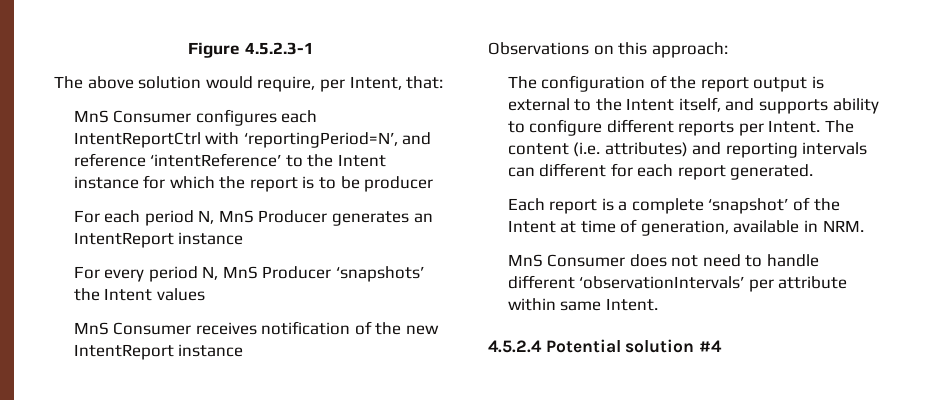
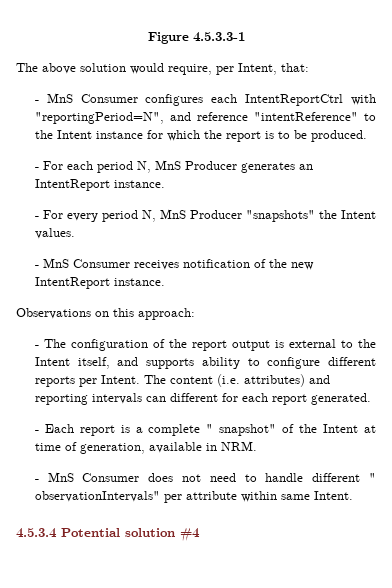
[244,42,314,55] 4.5.2.3-1 -> [192,32,245,42] 4.5.3.3-1
(444, 82) none -> [34,100,39,103] -
[243,132,398,148] ‘reportingPeriod=N’, -> [34,112,164,124] "reportingPeriod=N",
[150,153,282,167] ‘intentReference’ -> [253,112,358,121] "intentReference"
[364,176,434,192] producer // -> [310,130,367,142] [34,167,39,170] produced. // -
[178,232,244,245] instance // -> [113,180,165,188] [34,216,39,219] instance. // -
[336,266,425,282] [73,288,205,301] ‘snapshots’ the Intent values // -> [245,210,376,222] [34,228,75,239] [34,265,39,268] "snapshots" the Intent values. // -
[178,344,244,357] instance -> [113,278,165,286] instance.
(728, 50) none -> [34,345,39,348] -
(814, 172) none -> [34,430,39,433] -
[708,198,789,214] ‘snapshot’ -> [206,424,277,436] " snapshot"
(864, 226) none -> [34,479,39,482] -
[579,276,745,289] ‘observationIntervals’ -> [369,473,377,482] [34,491,160,502] " observationIntervals"
[488,340,542,353] 4.5.2.4 -> [16,528,57,538] 4.5.3.4

